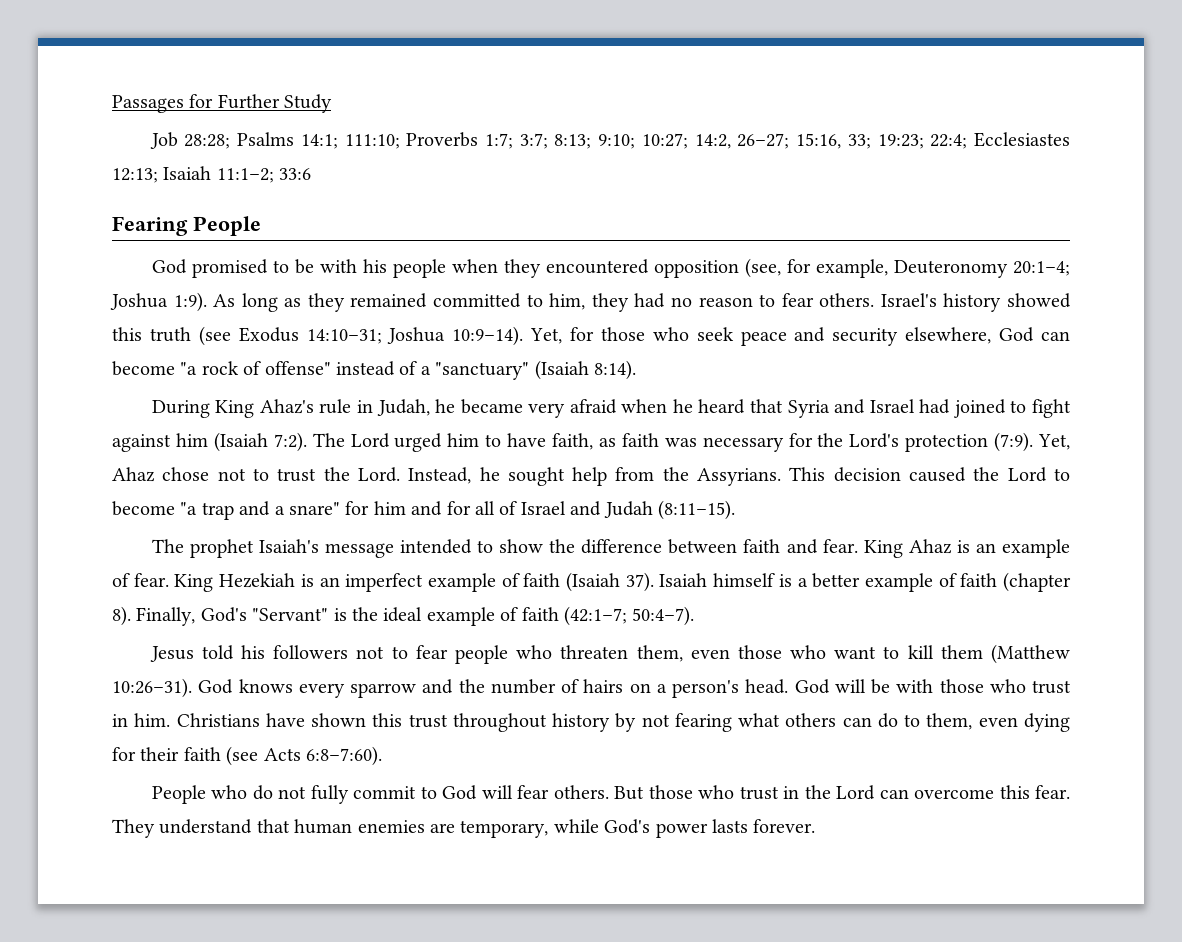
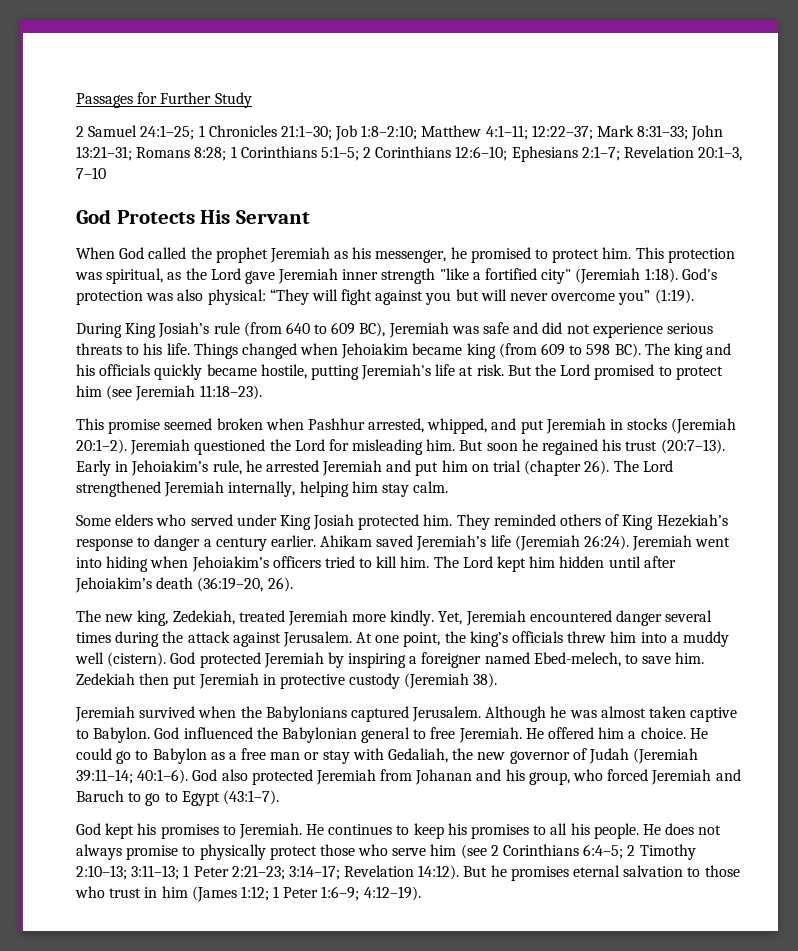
[149,132,1071,149] [112,166,312,183] [112,216,261,236] [151,258,1070,278] [110,292,1071,312] [112,326,1070,346] [112,360,636,380] [151,399,1071,418] [112,432,1070,452] [112,467,1070,486] [112,500,735,520] [151,539,1070,558] [112,572,1072,592] [112,606,695,626] [149,644,1070,664] [112,678,1071,698] [112,713,1071,732] [112,746,382,766] [151,785,1070,804] [112,819,816,838] Job 28:28; Psalms 14:1; 111:10; Proverbs 1:7; 3:7; 8:13; 9:10; 10:27; 14:2, 26–27; 15:16, 33; 19:23; 22:4; Ecclesiastes 12:13; Isaiah 11:1–2; 33:6 // Fearing People // God promised to be with his people when they encountered opposition (see, for example, Deuteronomy 20:1–4; Joshua 1:9). As long as they remained committed to him, they had no reason to fear others. Israel's history showed this truth (see Exodus 14:10–31; Joshua 10:9–14). Yet, for those who seek peace and security elsewhere, God can become "a rock of offense" instead of a "sanctuary" (Isaiah 8:14). // During King Ahaz's rule in Judah, he became very afraid when he heard that Syria and Israel had joined to fight against him (Isaiah 7:2). The Lord urged him to have faith, as faith was necessary for the Lord's protection (7:9). Yet, Ahaz chose not to trust the Lord. Instead, he sought help from the Assyrians. This decision caused the Lord to become "a trap and a snare" for him and for all of Israel and Judah (8:11–15). // The prophet Isaiah's message intended to show the difference between faith and fear. King Ahaz is an example of fear. King Hezekiah is an imperfect example of faith (Isaiah 37). Isaiah himself is a better example of faith (chapter 8). Finally, God's "Servant" is the ideal example of faith (42:1–7; 50:4–7). // Jesus told his followers not to fear people who threaten them, even those who want to kill them (Matthew 10:26–31). God knows every sparrow and the number of hairs on a person's head. God will be with those who trust in him. Christians have shown this trust throughout history by not fearing what others can do to them, even dying for their faith (see Acts 6:8–7:60). // People who do not fully commit to God will fear others. But those who trust in the Lord can overcome this fear. They understand that human enemies are temporary, while God's power lasts forever. -> [76,125,724,141] [76,146,743,162] [76,167,106,179] [76,209,311,224] [76,247,735,263] [75,268,717,284] [76,289,694,305] [76,322,713,338] [76,343,732,359] [76,364,723,380] [76,385,262,401] [76,418,737,434] [76,439,725,455] [76,460,673,476] [76,481,449,497] [76,514,728,530] [76,535,731,551] [76,556,676,572] [75,577,293,593] [76,610,713,626] [76,631,729,647] [75,652,705,668] [76,673,498,689] [75,706,738,722] [76,727,708,743] [76,748,699,764] [76,769,741,785] [76,790,279,806] [76,823,722,839] [76,844,696,860] [76,865,740,881] [75,886,421,902] 2 Samuel 24:1–25; 1 Chronicles 21:1–30; Job 1:8–2:10; Matthew 4:1–11; 12:22–37; Mark 8:31–33; John 13:21–31; Romans 8:28; 1 Corinthians 5:1–5; 2 Corinthians 12:6–10; Ephesians 2:1–7; Revelation 20:1–3, 7–10 // God Protects His Servant // When God called the prophet Jeremiah as his messenger, he promised to protect him. This protection was spiritual, as the Lord gave Jeremiah inner strength "like a fortified city" (Jeremiah 1:18). God's protection was also physical: “They will fight against you but will never overcome you” (1:19). // During King Josiah’s rule (from 640 to 609 BC), Jeremiah was safe and did not experience serious threats to his life. Things changed when Jehoiakim became king (from 609 to 598 BC). The king and his officials quickly became hostile, putting Jeremiah's life at risk. But the Lord promised to protect him (see Jeremiah 11:18–23). // This promise seemed broken when Pashhur arrested, whipped, and put Jeremiah in stocks (Jeremiah 20:1–2). Jeremiah questioned the Lord for misleading him. But soon he regained his trust (20:7–13). Early in Jehoiakim’s rule, he arrested Jeremiah and put him on trial (chapter 26). The Lord strengthened Jeremiah internally, helping him stay calm. // Some elders who served under King Josiah protected him. They reminded others of King Hezekiah’s response to danger a century earlier. Ahikam saved Jeremiah’s life (Jeremiah 26:24). Jeremiah went into hiding when Jehoiakim’s officers tried to kill him. The Lord kept him hidden until after Jehoiakim’s death (36:19–20, 26). // The new king, Zedekiah, treated Jeremiah more kindly. Yet, Jeremiah encountered danger several times during the attack against Jerusalem. At one point, the king’s officials threw him into a muddy well (cistern). God protected Jeremiah by inspiring a foreigner named Ebed-melech, to save him. Zedekiah then put Jeremiah in protective custody (Jeremiah 38). // Jeremiah survived when the Babylonians captured Jerusalem. Although he was almost taken captive to Babylon. God influenced the Babylonian general to free Jeremiah. He offered him a choice. He could go to Babylon as a free man or stay with Gedaliah, the new governor of Judah (Jeremiah 39:11–14; 40:1–6). God also protected Jeremiah from Johanan and his group, who forced Jeremiah and Baruch to go to Egypt (43:1–7). // God kept his promises to Jeremiah. He continues to keep his promises to all his people. He does not always promise to physically protect those who serve him (see 2 Corinthians 6:4–5; 2 Timothy 2:10–13; 3:11–13; 1 Peter 2:21–23; 3:14–17; Revelation 14:12). But he promises eternal salvation to those who trust in him (James 1:12; 1 Peter 1:6–9; 4:12–19).

